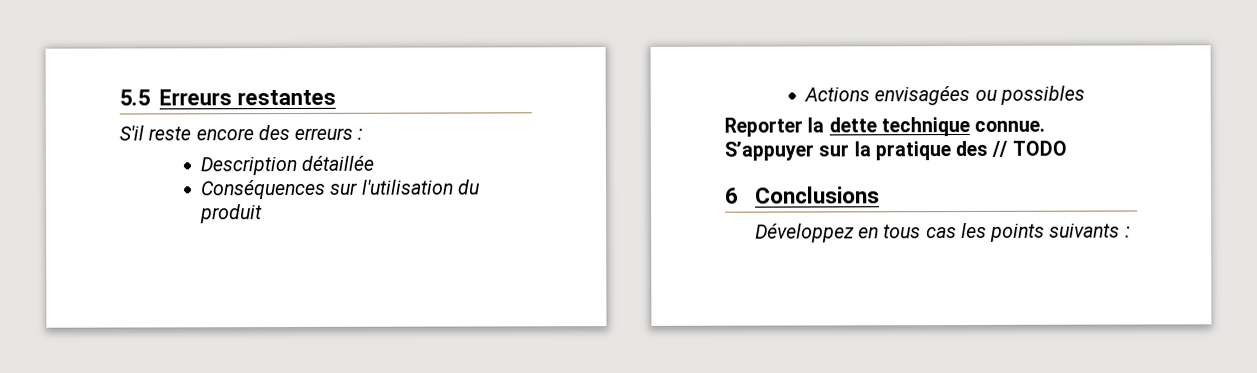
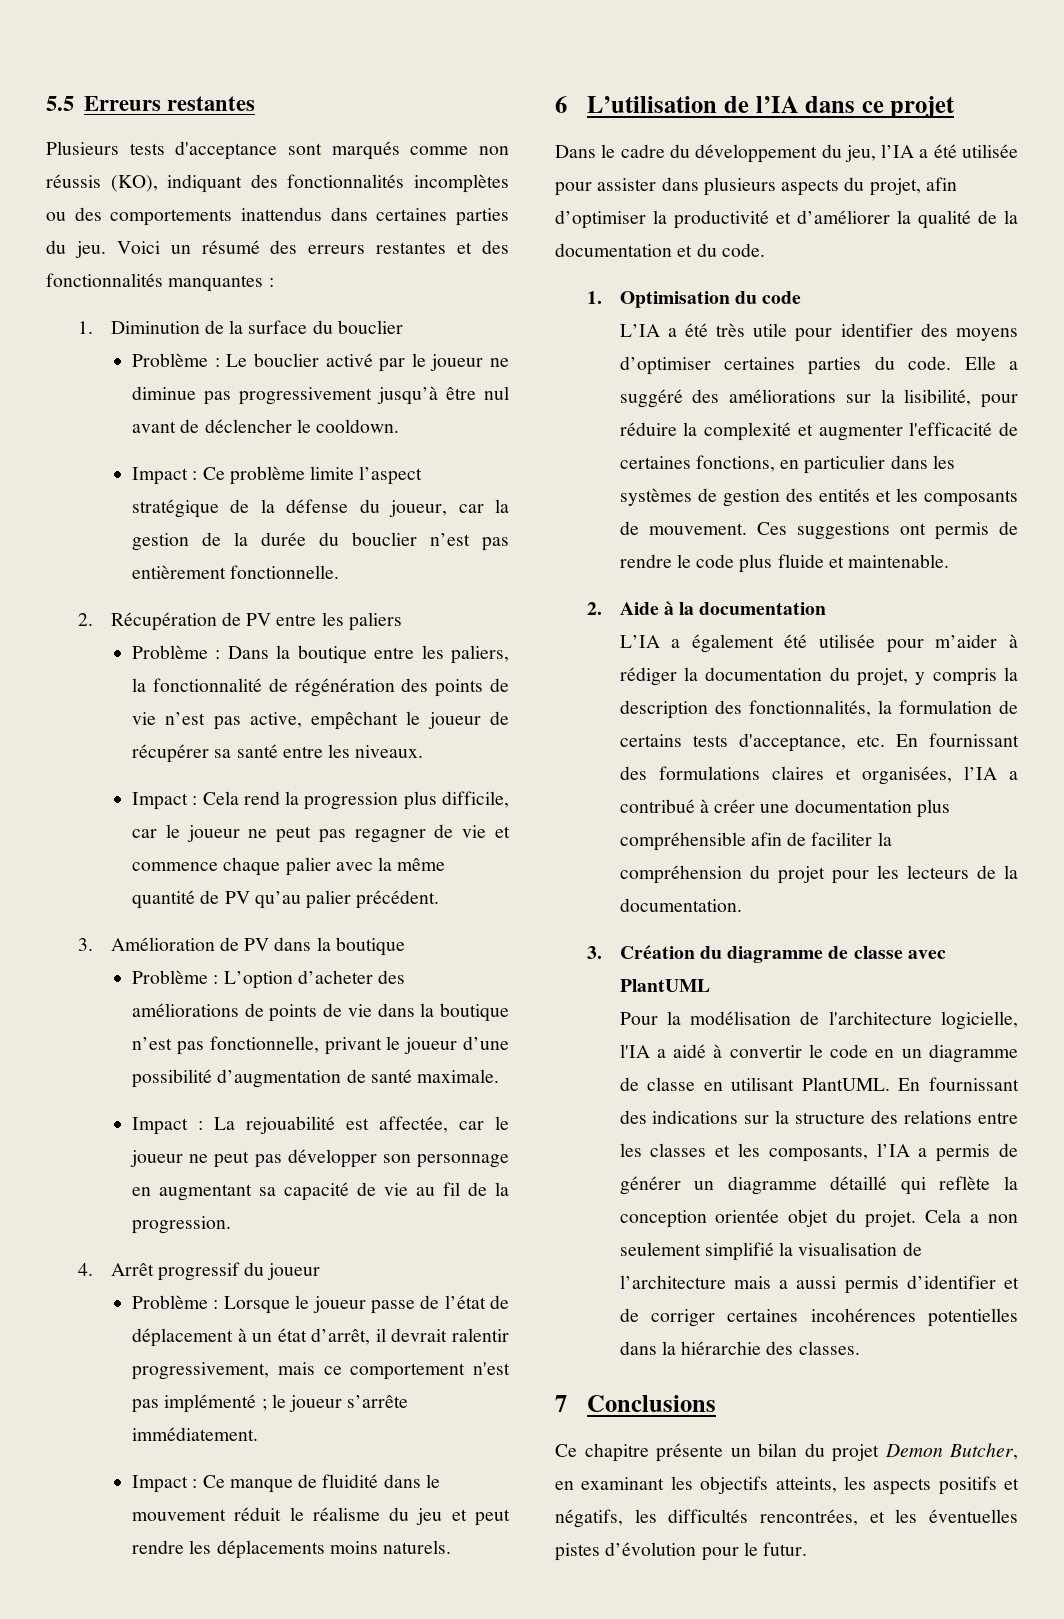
[119,125,364,141] [200,155,375,176] [200,179,480,200] [200,204,264,224] [804,85,1085,106] [724,116,1046,137] [724,140,1067,161] [725,186,880,204] [754,222,1131,243] S'il reste encore des erreurs : // Description détaillée // Conséquences sur l'utilisation du produit // Actions envisagées ou possibles // Reporter la dette technique connue. S’appuyer sur la pratique des // TODO // 6 Conclusions // Développez en tous cas les points suivants : -> [46,141,510,160] [46,174,509,193] [46,207,510,226] [46,240,510,258] [46,273,274,292] [78,320,403,334] [132,353,510,372] [132,386,510,405] [132,419,400,433] [132,466,423,485] [132,499,509,518] [132,532,509,551] [132,565,340,579] [78,612,402,631] [132,645,509,664] [132,678,509,697] [132,711,510,730] [132,744,424,763] [132,791,509,810] [132,824,510,843] [132,857,446,876] [132,890,440,909] [78,937,405,956] [132,970,406,989] [132,1003,509,1022] [132,1036,509,1055] [132,1069,500,1088] [132,1116,509,1135] [130,1149,509,1168] [132,1182,509,1201] [132,1216,232,1234] [78,1262,321,1281] [132,1295,510,1314] [132,1328,509,1347] [132,1362,510,1380] [132,1394,409,1413] [132,1427,259,1441] [132,1474,440,1493] [132,1507,511,1526] [132,1540,452,1559] [555,96,956,118] [555,144,1019,163] [555,177,957,196] [555,210,1018,229] [555,243,765,257] [587,291,802,308] [619,323,1018,342] [619,356,1018,375] [619,389,1018,408] [619,422,1018,441] [619,455,955,474] [619,488,1018,507] [619,521,1018,540] [619,554,950,573] [587,601,827,615] [619,634,1018,653] [619,667,1018,686] [619,700,1018,719] [619,733,1019,752] [619,766,1018,785] [619,799,950,818] [619,832,892,851] [619,865,1018,884] [619,898,742,912] [587,945,946,963] [619,979,710,992] [619,1011,1018,1030] [619,1044,1018,1063] [619,1077,1019,1091] [619,1110,1018,1124] [619,1143,1018,1162] [619,1176,1018,1195] [619,1209,1018,1228] [619,1242,922,1261] [619,1275,1019,1294] [619,1308,1018,1327] [619,1341,860,1355] [555,1395,717,1412] [555,1443,1018,1462] [555,1476,1019,1495] [555,1509,1018,1528] [555,1542,808,1561] Plusieurs tests d'acceptance sont marqués comme non réussis (KO), indiquant des fonctionnalités incomplètes ou des comportements inattendus dans certaines parties du jeu. Voici un résumé des erreurs restantes et des fonctionnalités manquantes : // 1. Diminution de la surface du bouclier // Problème : Le bouclier activé par le joueur ne diminue pas progressivement jusqu’à être nul avant de déclencher le cooldown. // Impact : Ce problème limite l’aspect stratégique de la défense du joueur, car la gestion de la durée du bouclier n’est pas entièrement fonctionnelle. // 2. Récupération de PV entre les paliers // Problème : Dans la boutique entre les paliers, la fonctionnalité de régénération des points de vie n’est pas active, empêchant le joueur de récupérer sa santé entre les niveaux. // Impact : Cela rend la progression plus difficile, car le joueur ne peut pas regagner de vie et commence chaque palier avec la même quantité de PV qu’au palier précédent. // 3. Amélioration de PV dans la boutique // Problème : L’option d’acheter des améliorations de points de vie dans la boutique n’est pas fonctionnelle, privant le joueur d’une possibilité d’augmentation de santé maximale. // Impact : La rejouabilité est affectée, car le joueur ne peut pas développer son personnage en augmentant sa capacité de vie au fil de la progression. // 4. Arrêt progressif du joueur // Problème : Lorsque le joueur passe de l’état de déplacement à un état d’arrêt, il devrait ralentir progressivement, mais ce comportement n'est pas implémenté ; le joueur s’arrête immédiatement. // Impact : Ce manque de fluidité dans le mouvement réduit le réalisme du jeu et peut rendre les déplacements moins naturels. // 6 L’utilisation de l’IA dans ce projet // Dans le cadre du développement du jeu, l’IA a été utilisée pour assister dans plusieurs aspects du projet, afin d’optimiser la productivité et d’améliorer la qualité de la documentation et du code. // 1. Optimisation du code // L’IA a été très utile pour identifier des moyens d’optimiser certaines parties du code. Elle a suggéré des améliorations sur la lisibilité, pour réduire la complexité et augmenter l'efficacité de certaines fonctions, en particulier dans les systèmes de gestion des entités et les composants de mouvement. Ces suggestions ont permis de rendre le code plus fluide et maintenable. // 2. Aide à la documentation // L’IA a également été utilisée pour m’aider à rédiger la documentation du projet, y compris la description des fonctionnalités, la formulation de certains tests d'acceptance, etc. En fournissant des formulations claires et organisées, l’IA a contribué à créer une documentation plus compréhensible afin de faciliter la compréhension du projet pour les lecteurs de la documentation. // 3. Création du diagramme de classe avec PlantUML // Pour la modélisation de l'architecture logicielle, l'IA a aidé à convertir le code en un diagramme de classe en utilisant PlantUML. En fournissant des indications sur la structure des relations entre les classes et les composants, l’IA a permis de générer un diagramme détaillé qui reflète la conception orientée objet du projet. Cela a non seulement simplifié la visualisation de l’architecture mais a aussi permis d’identifier et de corriger certaines incohérences potentielles dans la hiérarchie des classes. // 7 Conclusions // Ce chapitre présente un bilan du projet Demon Butcher, en examinant les objectifs atteints, les aspects positifs et négatifs, les difficultés rencontrées, et les éventuelles pistes d’évolution pour le futur.

